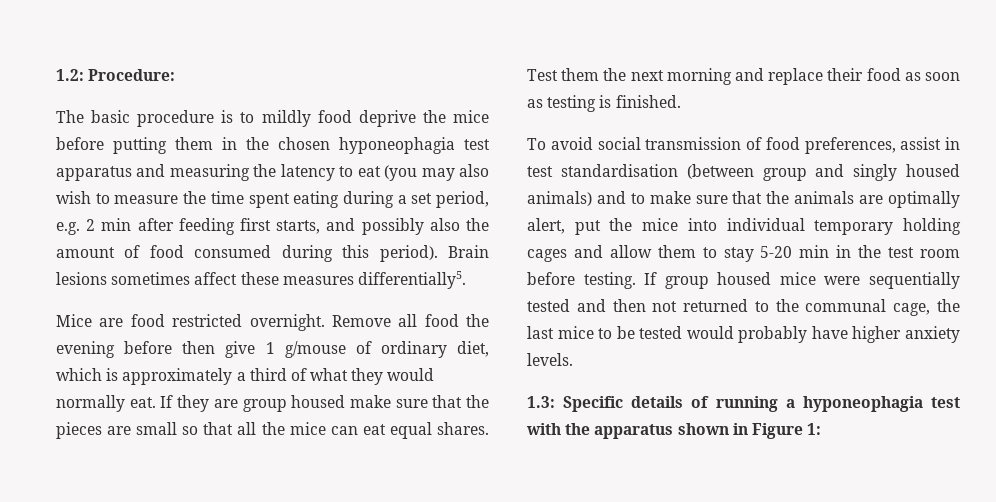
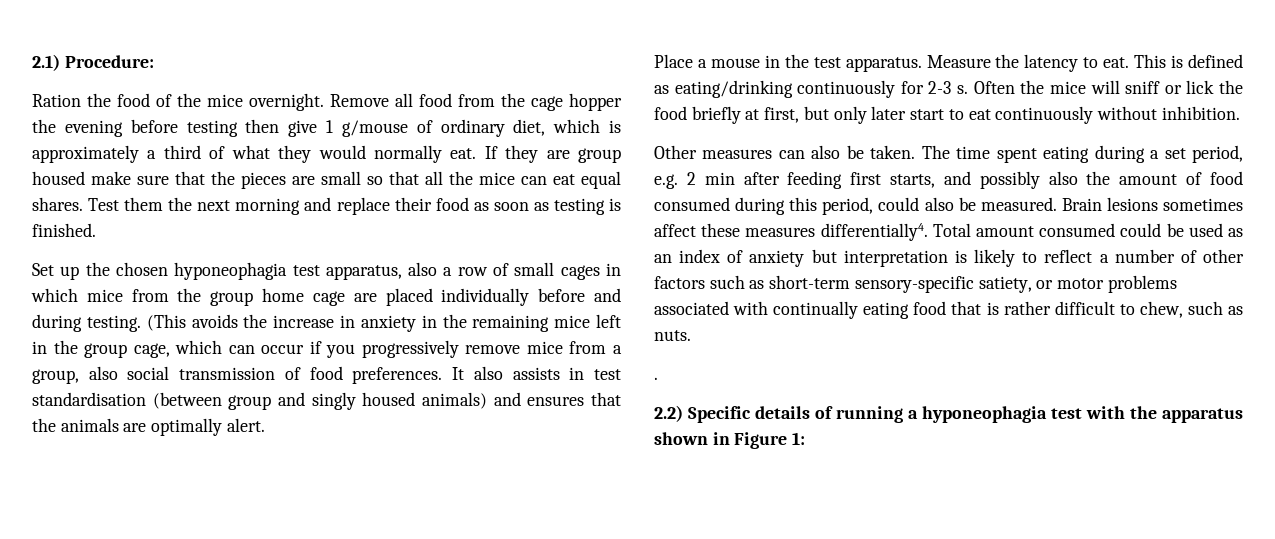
[56,69,84,81] 1.2: -> [32,54,60,71] 2.1)
[56,110,489,127] [56,137,490,154] [56,164,490,181] [56,191,489,208] [56,218,489,235] [56,245,489,262] [56,271,466,289] [56,314,459,331] The basic procedure is to mildly food deprive the mice before putting them in the chosen hyponeophagia test apparatus and measuring the latency to eat (you may also wish to measure the time spent eating during a set period, e.g. 2 min after feeding first starts, and possibly also the amount of food consumed during this period). Brain lesions sometimes affect these measures differentially5. // Mice are food restricted overnight. Remove all food -> [32,93,622,111] Ration the food of the mice overnight. Remove all food from the cage hopper
(173, 347) none -> [186,120,238,137] testing
[527,137,942,154] To avoid social transmission of food preferences, assist -> [32,262,621,280] [31,288,621,306] [32,314,621,332] [32,340,623,358] [32,366,560,384] Set up the chosen hyponeophagia test apparatus, also a row of small cages in which mice from the group home cage are placed individually before and during testing. (This avoids the increase in anxiety in the remaining mice left in the group cage, which can occur if you progressively remove mice from a group, also social transmission of food preferences. It also assists
[630,191,728,204] to make sure -> [527,396,585,406] ensures
[527,218,961,235] [527,245,961,262] [527,272,960,289] [527,299,960,316] [527,326,960,343] [527,353,573,366] [527,396,555,408] alert, put the mice into individual temporary holding cages and allow them to stay 5-20 min in the test room before testing. If group housed mice were sequentially tested and then not returned to the communal cage, the last mice to be tested would probably have higher anxiety levels. // 1.3: -> [226,418,265,432] [654,54,1244,72] [654,80,1244,98] [654,106,1240,124] [654,145,1243,163] [654,171,1243,189] [654,197,1243,215] [654,223,1243,241] [654,249,1244,267] [654,275,1177,293] [654,301,1243,319] [654,330,691,341] [654,377,658,380] [654,405,683,422] alert. // Place a mouse in the test apparatus. Measure the latency to eat. This is defined as eating/drinking continuously for 2-3 s. Often the mice will sniff or lick the food briefly at first, but only later start to eat continuously without inhibition. // Other measures can also be taken. The time spent eating during a set period, e.g. 2 min after feeding first starts, and possibly also the amount of food consumed during this period, could also be measured. Brain lesions sometimes affect these measures differentially4. Total amount consumed could be used as an index of anxiety but interpretation is likely to reflect a number of other factors such as short-term sensory-specific satiety, or motor problems associated with continually eating food that is rather difficult to chew, such as nuts. // . // 2.2)

